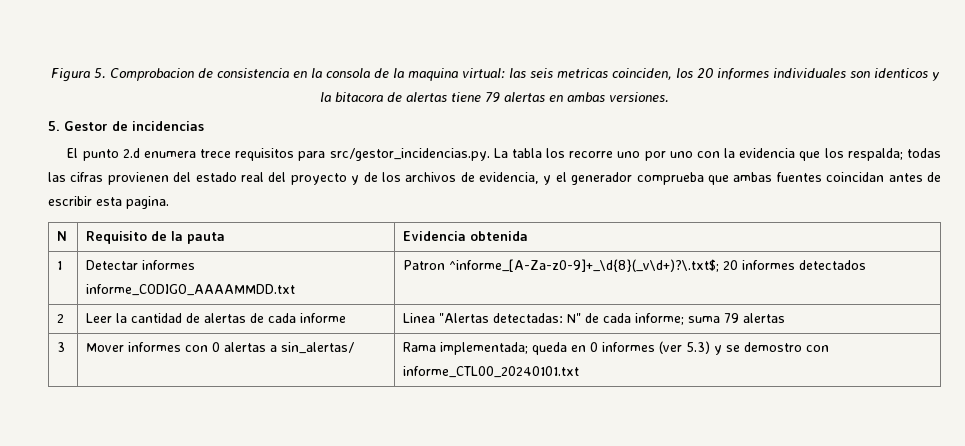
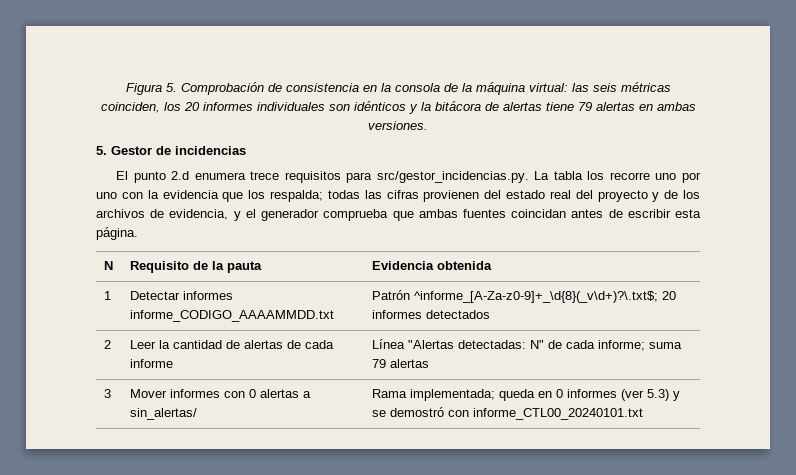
[109,68,194,81] Comprobacion -> [180,82,264,95] Comprobación
[407,68,458,81] maquina -> [475,82,525,95] máquina
[556,68,608,78] metricas -> [620,82,671,92] métricas
[873,68,928,78] identicos -> [353,101,406,111] idénticos
[335,92,383,102] bitacora -> [434,101,481,111] bitácora
[126,196,169,209] pagina. -> [96,227,138,240] página.
[403,260,446,270] Patron -> [372,290,411,300] Patrón
[403,313,436,323] Linea -> [372,339,406,349] Línea
[744,342,803,352] demostro -> [390,407,445,417] demostró

